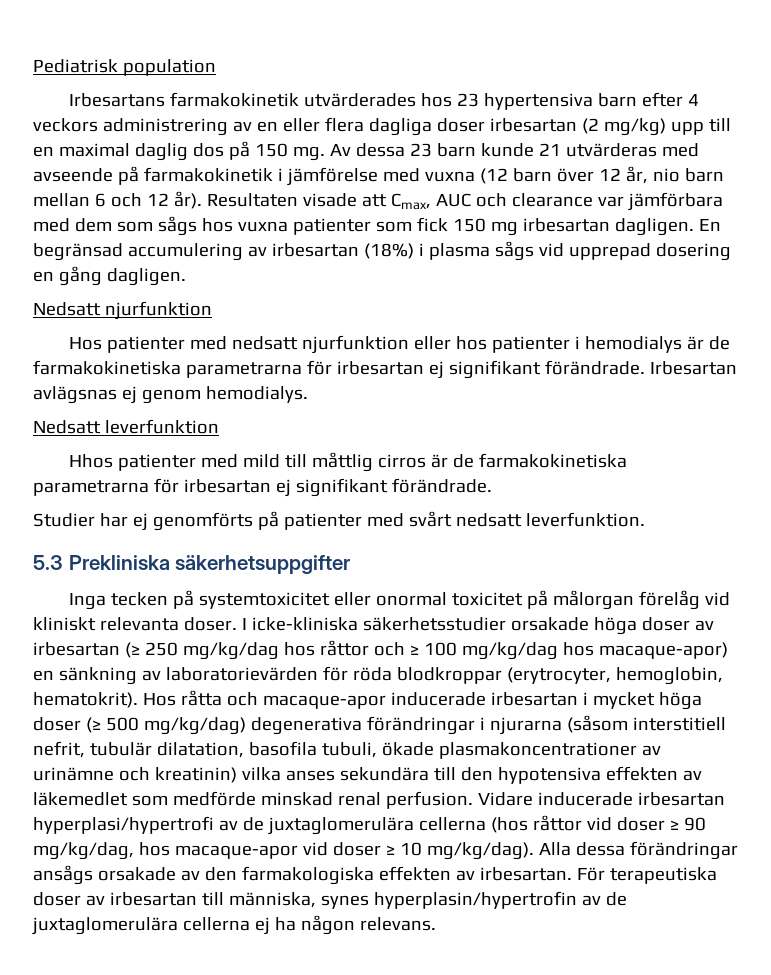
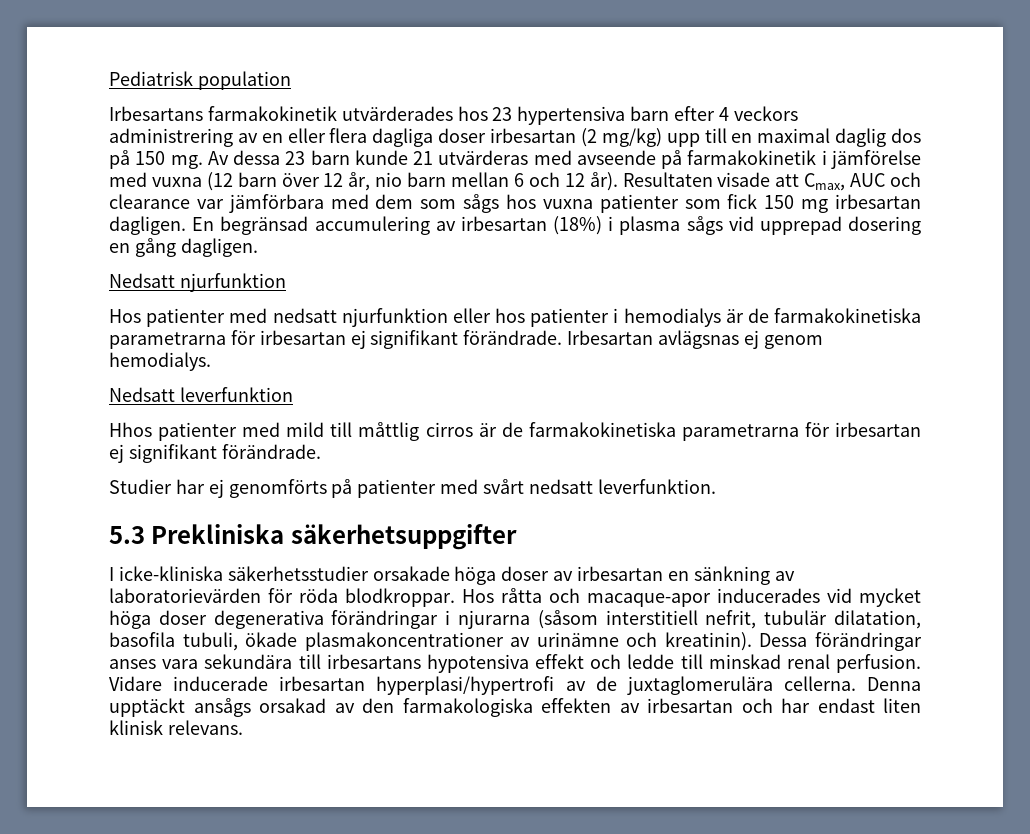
[69,590,730,610] [33,617,237,631] Inga tecken på systemtoxicitet eller onormal toxicitet på målorgan förelåg vid kliniskt relevanta doser. -> (517, 537) none
[124,640,728,660] (≥ 250 mg/kg/dag hos råttor och ≥ 100 mg/kg/dag hos macaque-apor) -> (664, 573) none
[396,667,723,685] [33,690,702,710] [33,717,246,735] blodkroppar (erytrocyter, hemoglobin, hematokrit). Hos råtta och macaque-apor inducerade irbesartan i mycket höga doser (≥ 500 mg/kg/dag) -> [345,588,921,607] [109,610,207,629] blodkroppar. Hos råtta och macaque-apor inducerades vid mycket höga doser
[154,766,702,784] [33,791,256,806] kreatinin) vilka anses sekundära till den hypotensiva effekten av läkemedlet som medförde -> [664,632,922,651] [109,654,703,673] kreatinin). Dessa förändringar anses vara sekundära till irbesartans hypotensiva effekt och ledde till
[418,815,706,833] [33,841,738,860] [33,865,176,885] cellerna (hos råttor vid doser ≥ 90 mg/kg/dag, hos macaque-apor vid doser ≥ 10 mg/kg/dag). Alla dessa förändringar ansågs orsakade -> [783,676,921,691] [109,698,326,717] cellerna. Denna upptäckt ansågs orsakad
[479,867,717,884] [33,891,627,909] [32,915,355,935] irbesartan. För terapeutiska doser av irbesartan till människa, synes hyperplasin/hypertrofin av de juxtaglomerulära cellerna ej ha någon -> [647,698,921,713] [109,720,163,735] irbesartan och har endast liten klinisk

